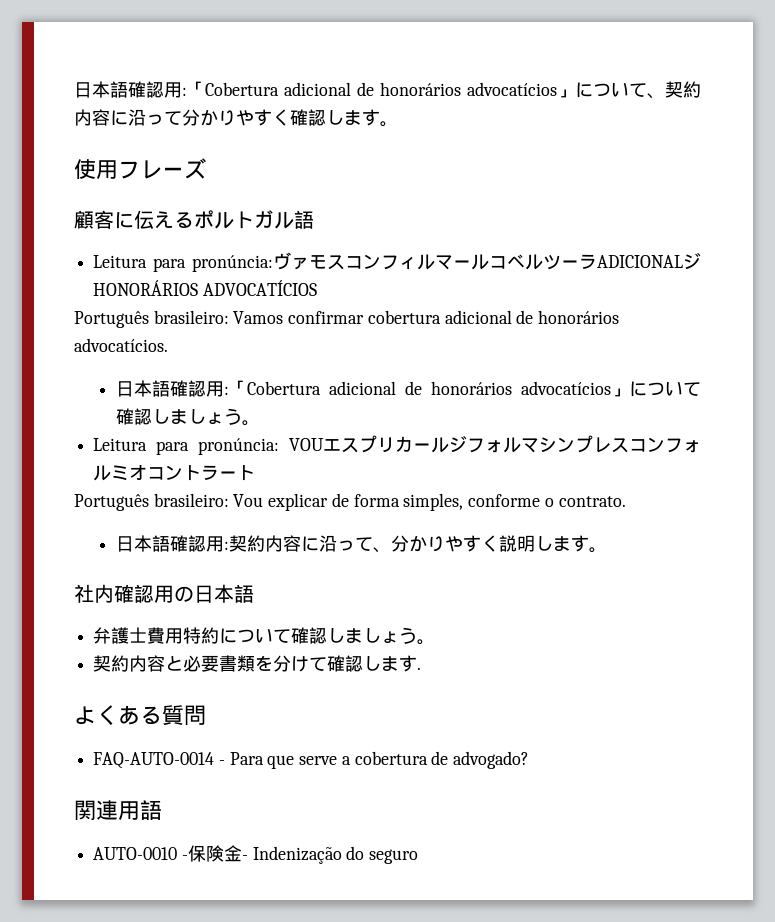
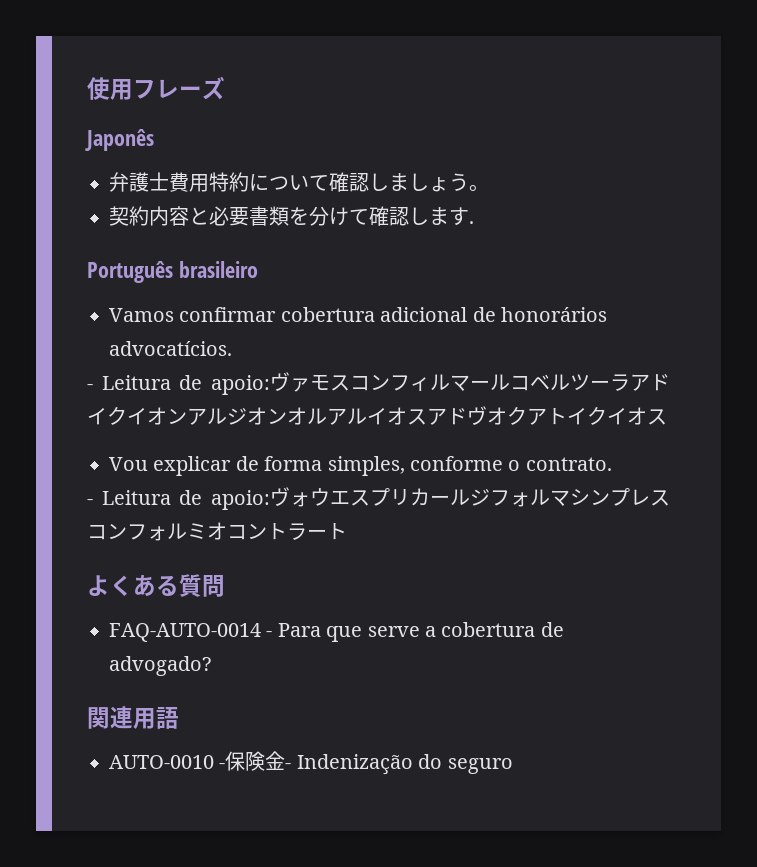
[74,81,701,99] [74,109,398,127] [74,158,206,179] [74,210,314,229] [93,252,701,272] [93,280,317,296] [74,310,620,328] [74,338,168,352] [116,380,701,397] [116,408,261,426] [93,435,701,455] [93,465,256,481] [74,493,626,511] [116,535,608,553] [74,584,254,603] 日本語確認用:「Cobertura adicional de honorários advocatícios」について、契約内容に沿って分かりやすく確認します。 // 使用フレーズ // 顧客に伝えるポルトガル語 // Leitura para pronúncia:ヴァモスコンフィルマールコベルツーラADICIONALジHONORÁRIOS ADVOCATÍCIOS // Português brasileiro: Vamos confirmar cobertura adicional de honorários advocatícios. // 日本語確認用:「Cobertura adicional de honorários advocatícios」について確認しましょう。 // Leitura para pronúncia: VOUエスプリカールジフォルマシンプレスコンフォルミオコントラート // Português brasileiro: Vou explicar de forma simples, conforme o contrato. // 日本語確認用:契約内容に沿って、分かりやすく説明します。 // 社内確認用の日本語 -> [87,76,225,100] [85,129,154,151] 使用フレーズ // Japonês
(422, 668) none -> [87,261,258,283] [109,307,607,322] [109,341,232,356] [87,372,670,395] [87,406,667,425] [109,456,612,476] [87,487,670,510] [87,522,347,541] // Português brasileiro // Vamos confirmar cobertura adicional de honorários advocatícios. // - Leitura de apoio:ヴァモスコンフィルマールコベルツーラアドイクイオンアルジオンオルアルイオスアドヴオクアトイクイオス // Vou explicar de forma simples, conforme o contrato. // - Leitura de apoio:ヴォウエスプリカールジフォルマシンプレスコンフォルミオコントラート

